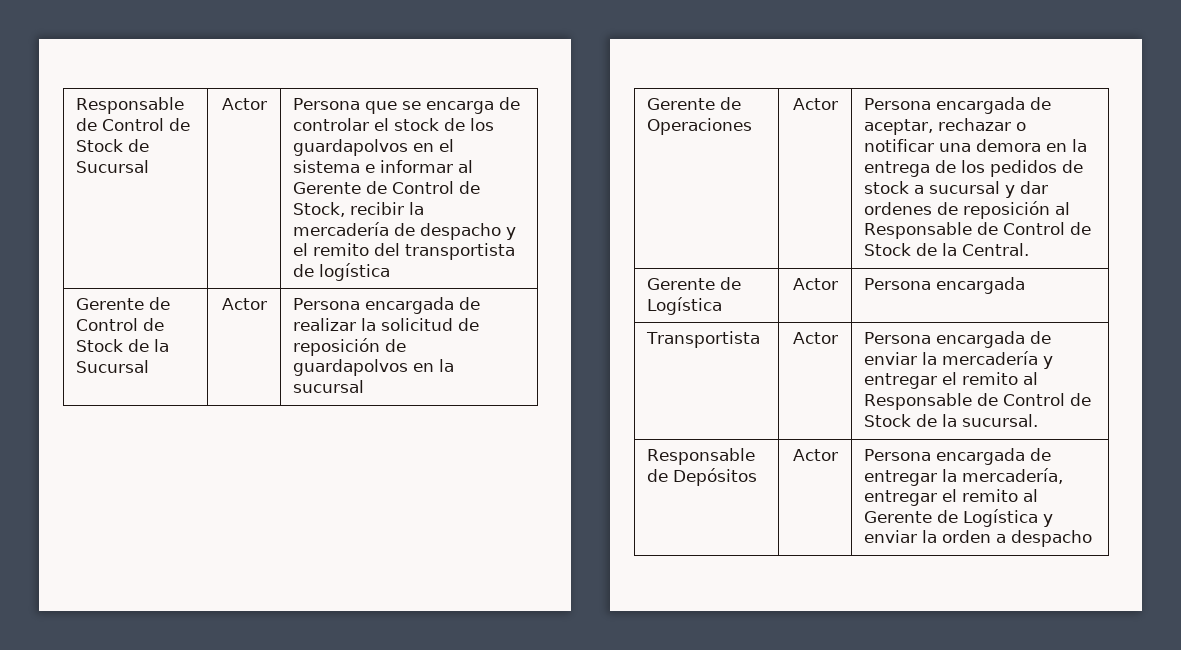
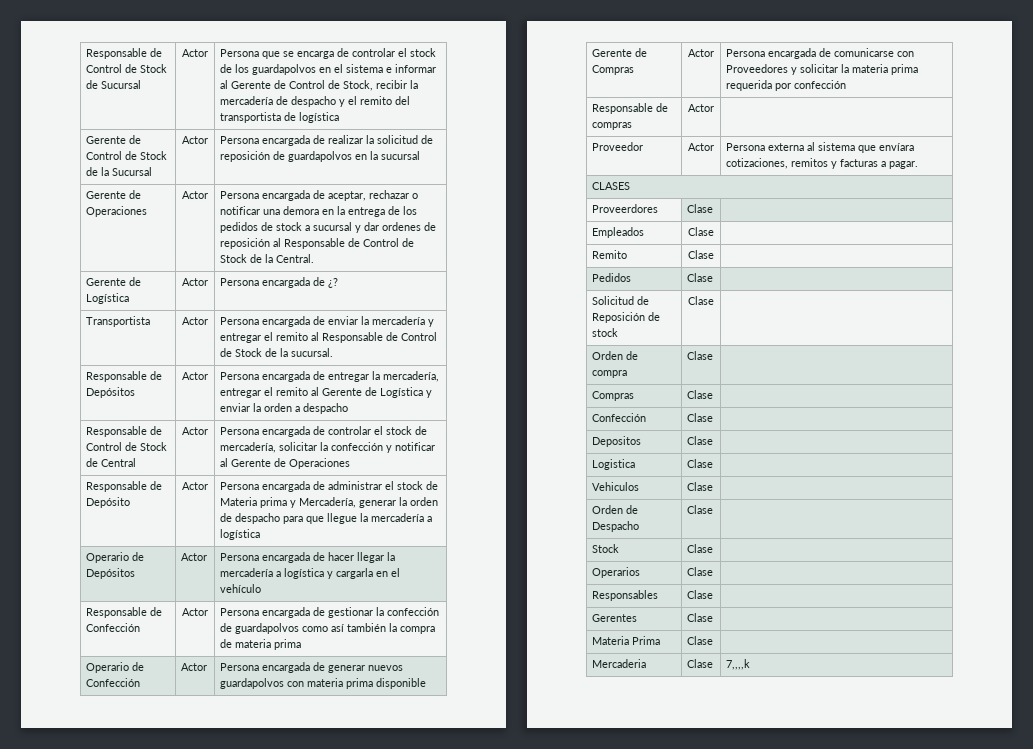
(1026, 285) none -> [313,277,339,288] de ¿?
(1093, 538) none -> [86,426,163,437] [86,442,168,451] [86,458,137,467] [182,427,208,435] [220,426,428,437] [220,442,436,453] [220,458,351,469] [86,481,163,492] [86,497,131,508] [182,482,208,490] [220,481,439,492] [220,497,439,508] [220,513,433,524] [220,529,261,540] [86,552,145,563] [86,568,136,579] [181,553,208,561] [220,552,396,563] [220,568,401,579] [220,584,262,593] [86,607,163,618] [86,623,141,632] [182,608,208,616] [220,607,440,618] [220,623,436,634] [220,639,302,650] [86,662,145,673] [86,678,141,687] [181,663,208,671] [220,662,404,673] [220,678,427,689] [592,48,648,57] [592,65,635,75] [688,49,714,57] [726,48,915,59] [726,64,919,75] [726,80,847,91] [592,103,669,114] [592,122,633,130] [688,104,714,112] [592,142,644,151] [688,143,714,151] [726,142,915,153] [726,158,919,169] [592,182,631,190] [592,204,659,213] [687,204,714,213] [592,227,645,238] [688,227,714,236] [592,250,628,259] [688,250,714,259] [592,273,632,282] [687,273,714,282] [592,296,650,305] [592,312,661,323] [592,328,619,337] [688,296,714,305] [592,351,639,360] [592,370,628,378] [687,351,714,360] [592,391,635,401] [687,390,714,399] [592,413,647,422] [687,413,714,422] [592,436,642,447] [687,436,714,445] [592,459,636,470] [687,459,714,468] [592,482,640,491] [687,482,714,491] [592,505,639,514] [592,521,640,532] [687,505,714,514] [592,544,620,553] [687,544,714,553] [592,567,641,578] [687,567,714,576] [592,590,659,601] [687,590,714,599] [592,614,638,622] [687,613,714,622] [592,636,661,645] [687,636,714,645] [592,659,647,668] [687,659,714,668] [726,659,751,670] // Responsable de Control de Stock de Central | Actor | Persona encargada de controlar el stock de mercadería, solicitar la confección y notificar al Gerente de Operaciones // Responsable de Depósito | Actor | Persona encargada de administrar el stock de Materia prima y Mercadería, generar la orden de despacho para que llegue la mercadería a logística // Operario de Depósitos | Actor | Persona encargada de hacer llegar la mercadería a logística y cargarla en el vehículo // Responsable de Confección | Actor | Persona encargada de gestionar la confección de guardapolvos como así también la compra de materia prima // Operario de Confección | Actor | Persona encargada de generar nuevos guardapolvos con materia prima disponible // Gerente de Compras | Actor | Persona encargada de comunicarse con Proveedores y solicitar la materia prima requerida por confección // Responsable de compras | Actor | // Proveedor | Actor | Persona externa al sistema que envíara cotizaciones, remitos y facturas a pagar. // CLASES // Proveerdores | Clase | // Empleados | Clase | // Remito | Clase | // Pedidos | Clase | // Solicitud de Reposición de stock | Clase | // Orden de compra | Clase | // Compras | Clase | // Confección | Clase | // Depositos | Clase | // Logistica | Clase | // Vehiculos | Clase | // Orden de Despacho | Clase | // Stock | Clase | // Operarios | Clase | // Responsables | Clase | // Gerentes | Clase | // Materia Prima | Clase | // Mercaderia | Clase | 7,,,,k

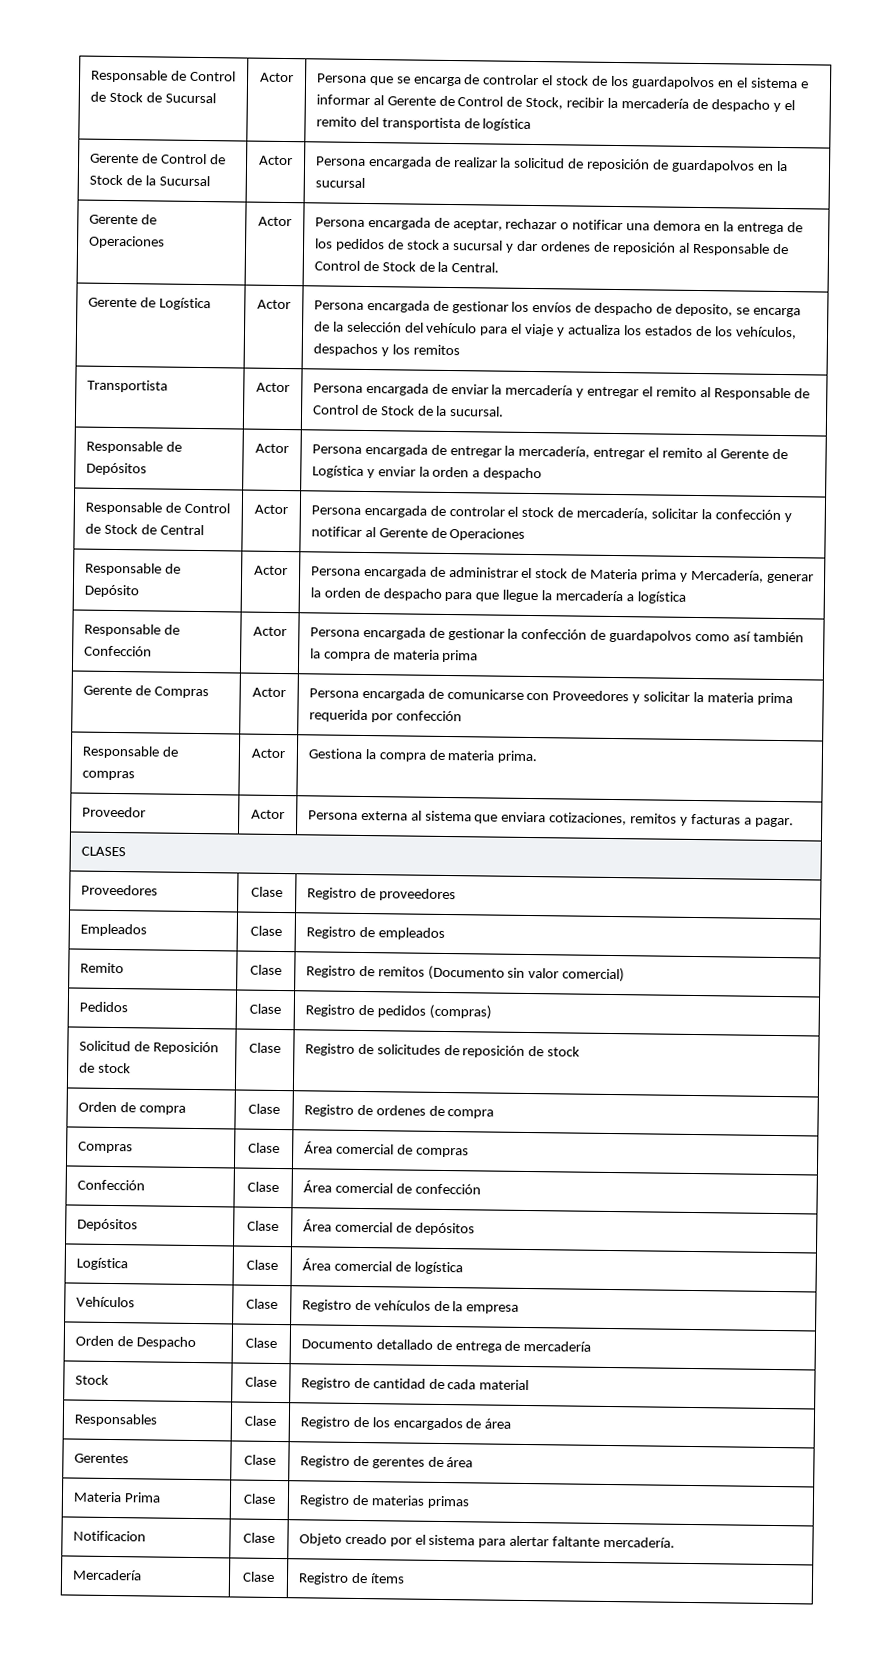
[328,278,339,288] ¿? -> [451,301,801,318] [313,321,797,340] [312,343,460,357] gestionar los envíos de despacho de deposito, se encarga de la selección del vehículo para el viaje y actualiza los estados de los vehículos, despachos y los remitos
[86,552,145,563] [86,568,136,579] [181,553,208,561] [220,552,396,563] [220,568,401,579] [220,584,262,593] // Operario de Depósitos | Actor | Persona encargada de hacer llegar la mercadería a logística y cargarla en el vehículo -> (686, 597) none
[86,662,145,673] [86,678,141,687] [181,663,208,671] [220,662,404,673] [220,678,427,689] // Operario de Confección | Actor | Persona encargada de generar nuevos guardapolvos con materia prima disponible -> (479, 656) none
(714, 108) none -> [307,748,538,764] Gestiona la compra de materia prima.
[879,143,915,151] envíara -> [501,811,547,823] enviara
[592,204,659,213] [687,204,714,213] Proveerdores | Clase | -> [80,884,158,896] [251,886,283,898] [306,887,456,902] Proveedores | Clase | Registro de proveedores
(714, 231) none -> [305,926,445,940] Registro de empleados
[592,273,632,282] [687,273,714,282] // Pedidos | Clase | -> [305,965,626,983] [78,1001,128,1013] [249,1003,281,1015] [304,1004,492,1020] Registro de remitos (Documento sin valor comercial) // Pedidos | Clase | Registro de pedidos (compras)
[592,351,639,360] [592,370,628,378] [687,351,714,360] [592,391,635,401] [687,390,714,399] [592,413,647,422] [687,413,714,422] [592,436,642,447] [687,436,714,445] [592,459,636,470] [687,459,714,468] [592,482,640,491] [687,482,714,491] [592,505,639,514] [592,521,640,532] [687,505,714,514] [592,544,620,553] [687,544,714,553] [592,567,641,578] [687,567,714,576] [592,590,659,601] [687,590,714,599] [592,614,638,622] [687,613,714,622] [592,636,661,645] [687,636,714,645] [592,659,647,668] [687,659,714,668] [726,659,751,670] // Orden de compra | Clase | // Compras | Clase | // Confección | Clase | // Depositos | Clase | // Logistica | Clase | // Vehiculos | Clase | // Orden de Despacho | Clase | // Stock | Clase | // Operarios | Clase | // Responsables | Clase | // Gerentes | Clase | // Materia Prima | Clase | // Mercaderia | Clase | 7,,,,k -> [304,1043,581,1058] [77,1101,186,1115] [248,1103,280,1115] [303,1104,495,1119] [77,1141,133,1154] [248,1142,280,1154] [303,1141,469,1158] [76,1179,145,1191] [247,1181,279,1193] [302,1180,481,1195] [76,1218,138,1232] [247,1220,279,1232] [302,1219,475,1236] [75,1257,128,1271] [246,1259,278,1271] [301,1258,463,1275] [75,1296,135,1308] [246,1298,278,1310] [301,1299,520,1314] [74,1335,196,1350] [245,1337,277,1348] [300,1339,592,1353] [74,1374,109,1385] [245,1376,277,1387] [300,1377,530,1391] [73,1413,157,1427] [244,1415,276,1426] [299,1416,512,1431] [73,1453,129,1464] [244,1454,276,1465] [299,1455,474,1469] [72,1491,161,1503] [243,1493,276,1504] [298,1494,470,1509] [72,1530,146,1542] [243,1532,275,1543] [298,1533,676,1548] [71,1569,142,1581] [242,1571,275,1582] [297,1572,405,1585] Registro de solicitudes de reposición de stock // Orden de compra | Clase | Registro de ordenes de compra // Compras | Clase | Área comercial de compras // Confección | Clase | Área comercial de confección // Depósitos | Clase | Área comercial de depósitos // Logística | Clase | Área comercial de logística // Vehículos | Clase | Registro de vehículos de la empresa // Orden de Despacho | Clase | Documento detallado de entrega de mercadería // Stock | Clase | Registro de cantidad de cada material // Responsables | Clase | Registro de los encargados de área // Gerentes | Clase | Registro de gerentes de área // Materia Prima | Clase | Registro de materias primas // Notificacion | Clase | Objeto creado por el sistema para alertar faltante mercadería. // Mercadería | Clase | Registro de ítems

